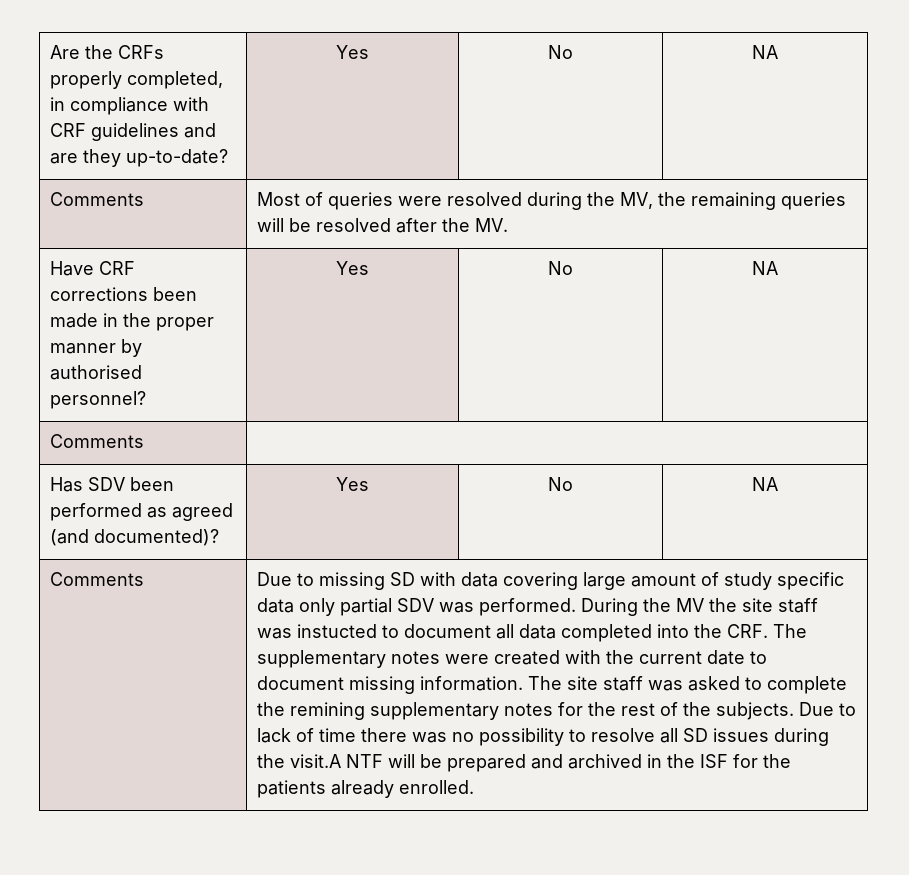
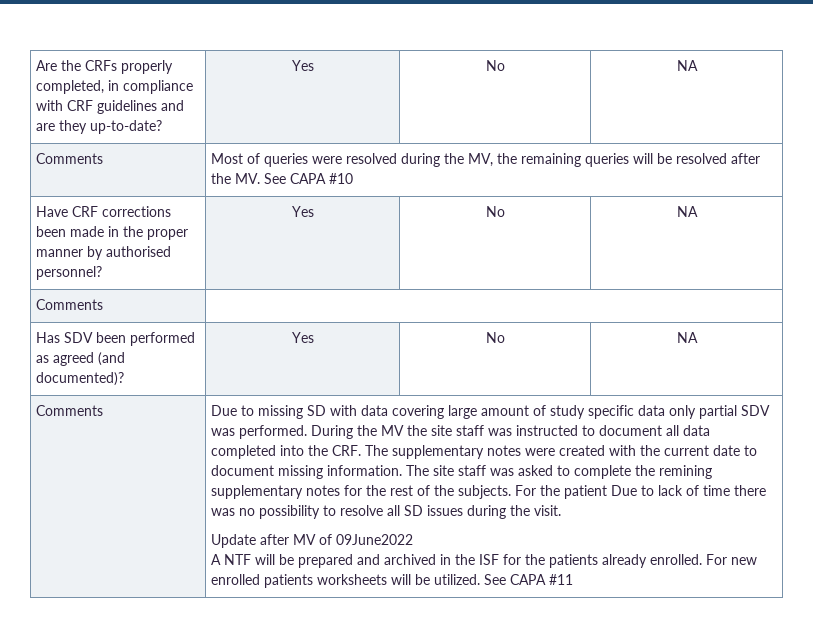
(508, 225) none -> [263,173,353,184] See CAPA #10
[296,624,377,638] instucted -> [515,425,578,436] instructed
(794, 711) none -> [514,485,607,499] For the patient
[289,754,341,768] visit.A -> [533,505,561,516] [210,534,413,548] [210,554,221,565] visit. // Update after MV of 09June2022 // A
(474, 787) none -> [705,554,757,565] [210,574,573,588] For new enrolled patients worksheets will be utilized. See CAPA #11

